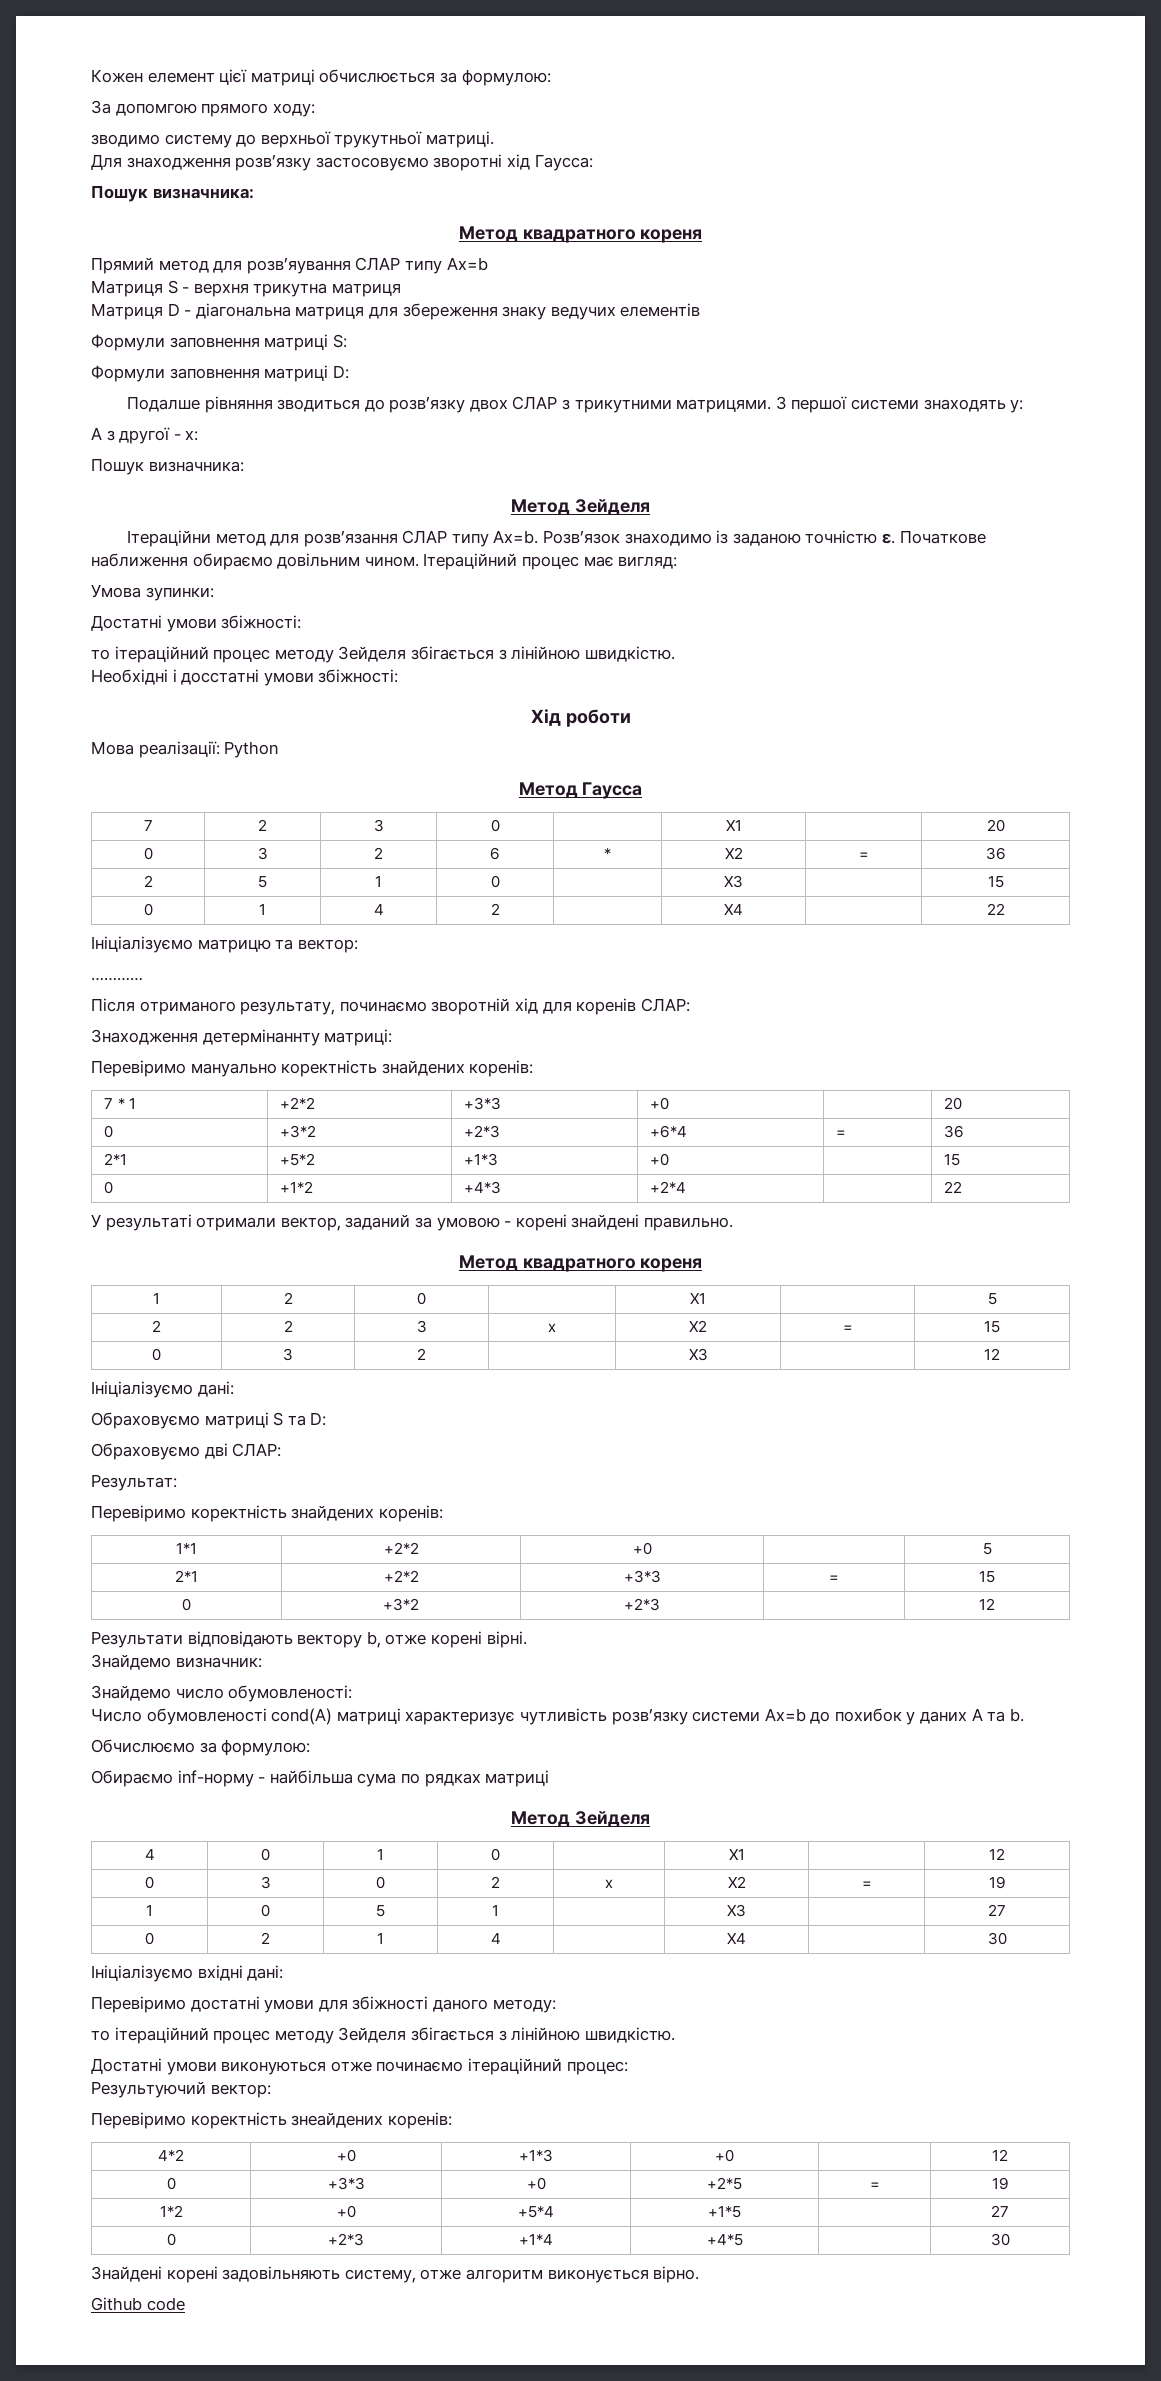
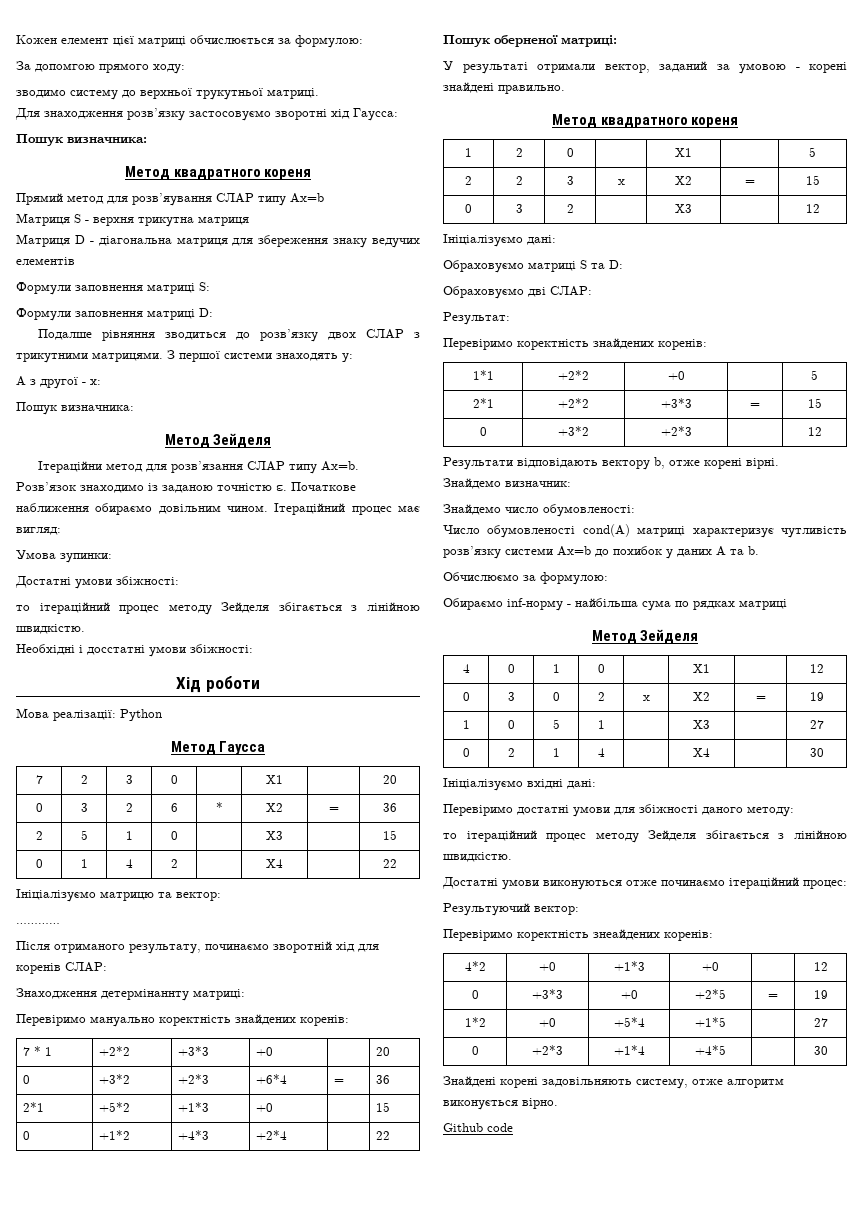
(963, 1187) none -> [443,35,617,47] // Пошук оберненої матриці:

